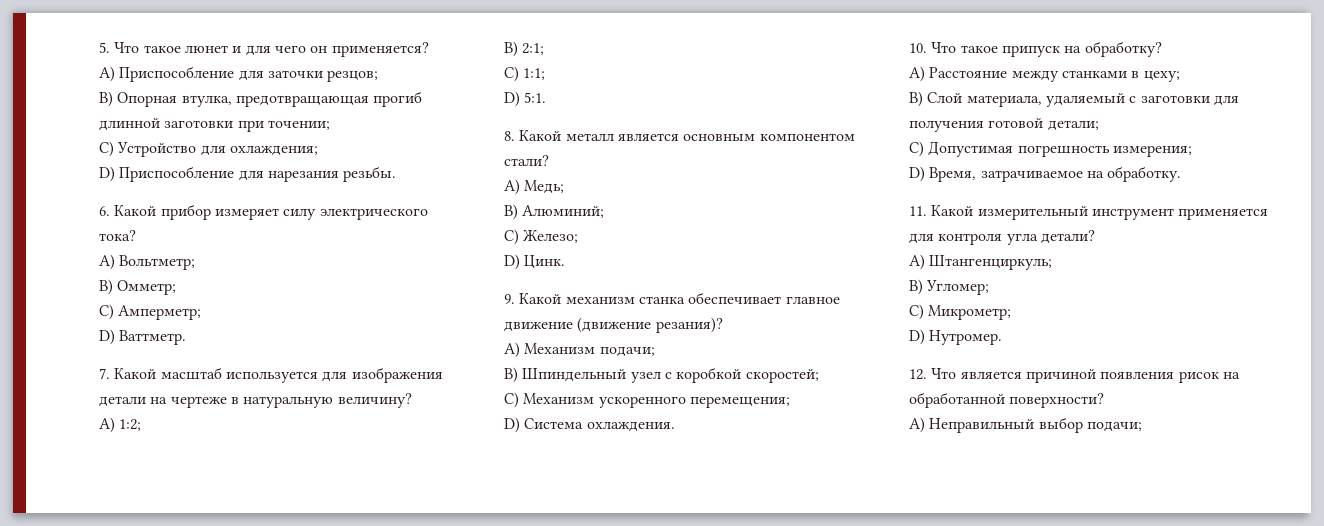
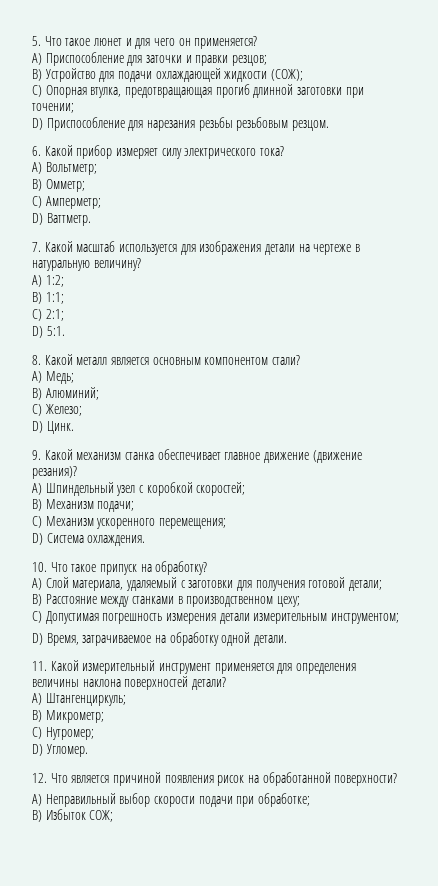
(323, 74) none -> [185,55,229,66] и правки
(113, 99) none -> [45,68,303,82] [32,85,42,97] Устройство для подачи охлаждающей жидкости (СОЖ); // C)
[99,141,318,157] // C) Устройство для охлаждения; -> (74, 108) none
[343,166,397,182] резьбы. -> [198,117,329,131] резьбы резьбовым резцом.
[522,43,545,55] [504,66,546,82] 2:1; // C) 1:1; -> [45,292,64,304] [32,309,64,321] 1:1; // C) 2:1;
[524,343,655,357] [504,367,518,383] Механизм подачи; // B) -> (42, 489) none
(819, 376) none -> [32,499,135,512] // B) Механизм подачи;
[929,67,1180,82] [909,91,923,107] Расстояние между станками в цеху; // B) -> (42, 584) none
(1099, 125) none -> [32,594,300,607] // B) Расстояние между станками в производственном цеху;
[1112,145,1192,157] измерения; -> [165,613,399,624] измерения детали измерительным инструментом;
[1107,166,1182,182] обработку. -> [169,632,287,646] обработку одной детали.
[938,233,1038,245] контроля угла -> [295,663,356,674] [32,676,189,690] определения величины наклона поверхностей
[926,280,990,295] [909,304,1012,320] [909,329,1003,345] Угломер; // C) Микрометр; // D) Нутромер. -> [45,710,104,723] [32,727,94,740] [32,744,88,757] Микрометр; // C) Нутромер; // D) Угломер.
[1086,421,1142,432] подачи; -> [153,793,310,807] [32,809,114,822] скорости подачи при обработке; // B) Избыток СОЖ;

